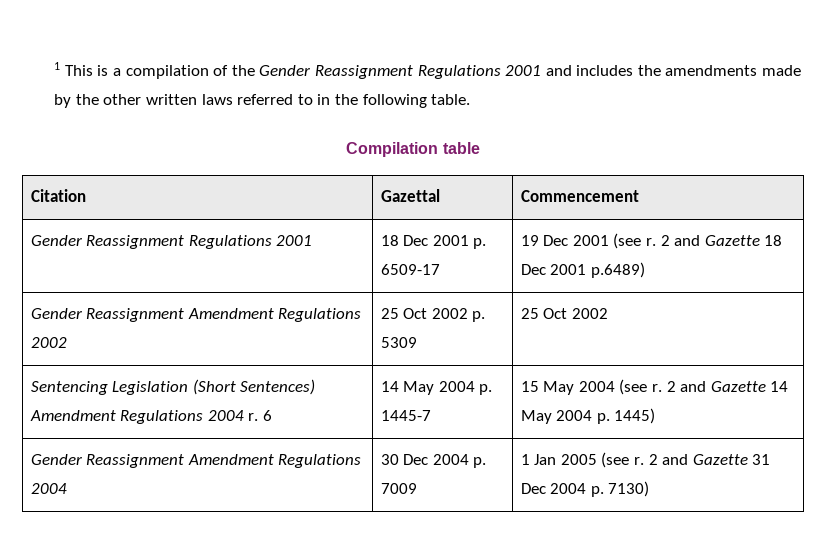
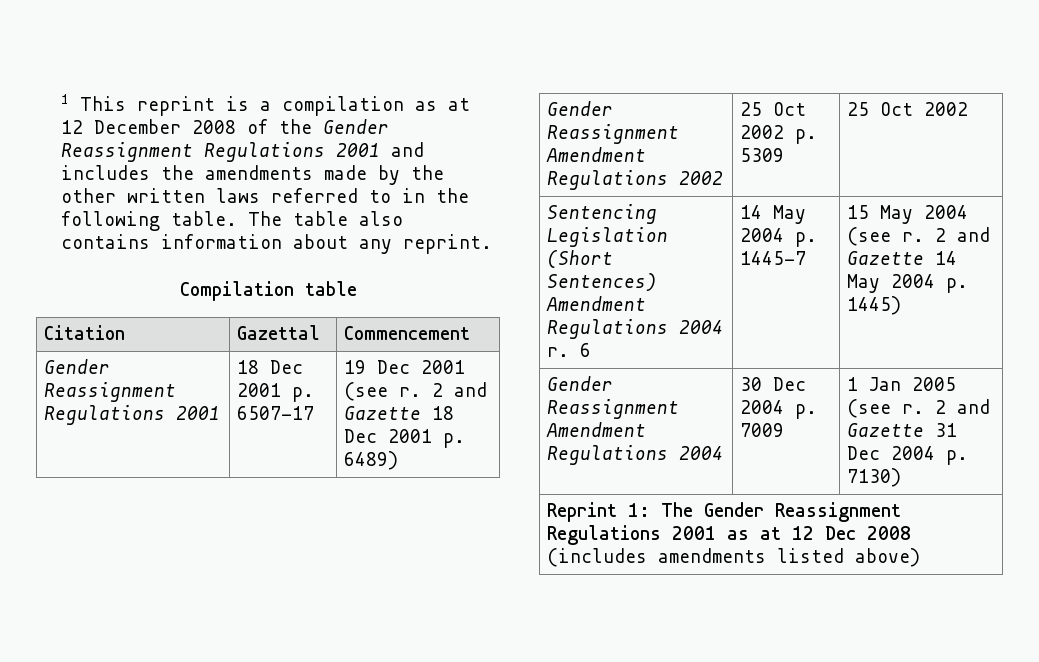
(93, 70) none -> [137,96,216,116] reprint
(209, 72) none -> [415,98,471,111] [61,119,237,134] as at 12 December 2008
(471, 99) none -> [248,211,404,226] [61,234,493,254] The table also contains information about any reprint.
[380,264,440,275] 6509-17 -> [236,406,314,420] 6507-17
[590,262,645,278] p.6489) -> [442,433,465,448] [343,451,398,470] p. 6489)
(650, 489) none -> [546,502,901,522] [546,525,911,545] [546,548,920,567] // Reprint 1: The Gender Reassignment Regulations 2001 as at 12 Dec 2008 (includes amendments listed above)

